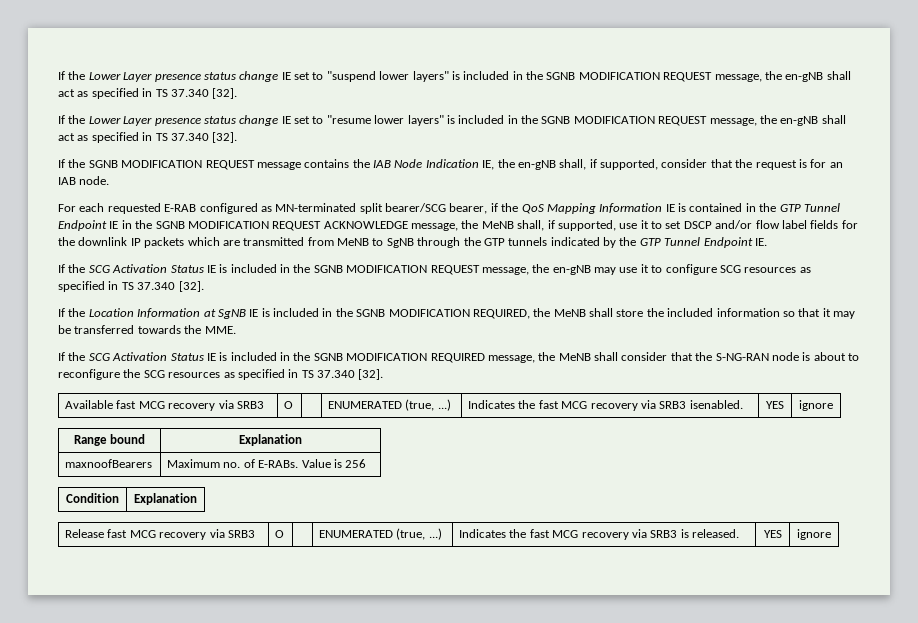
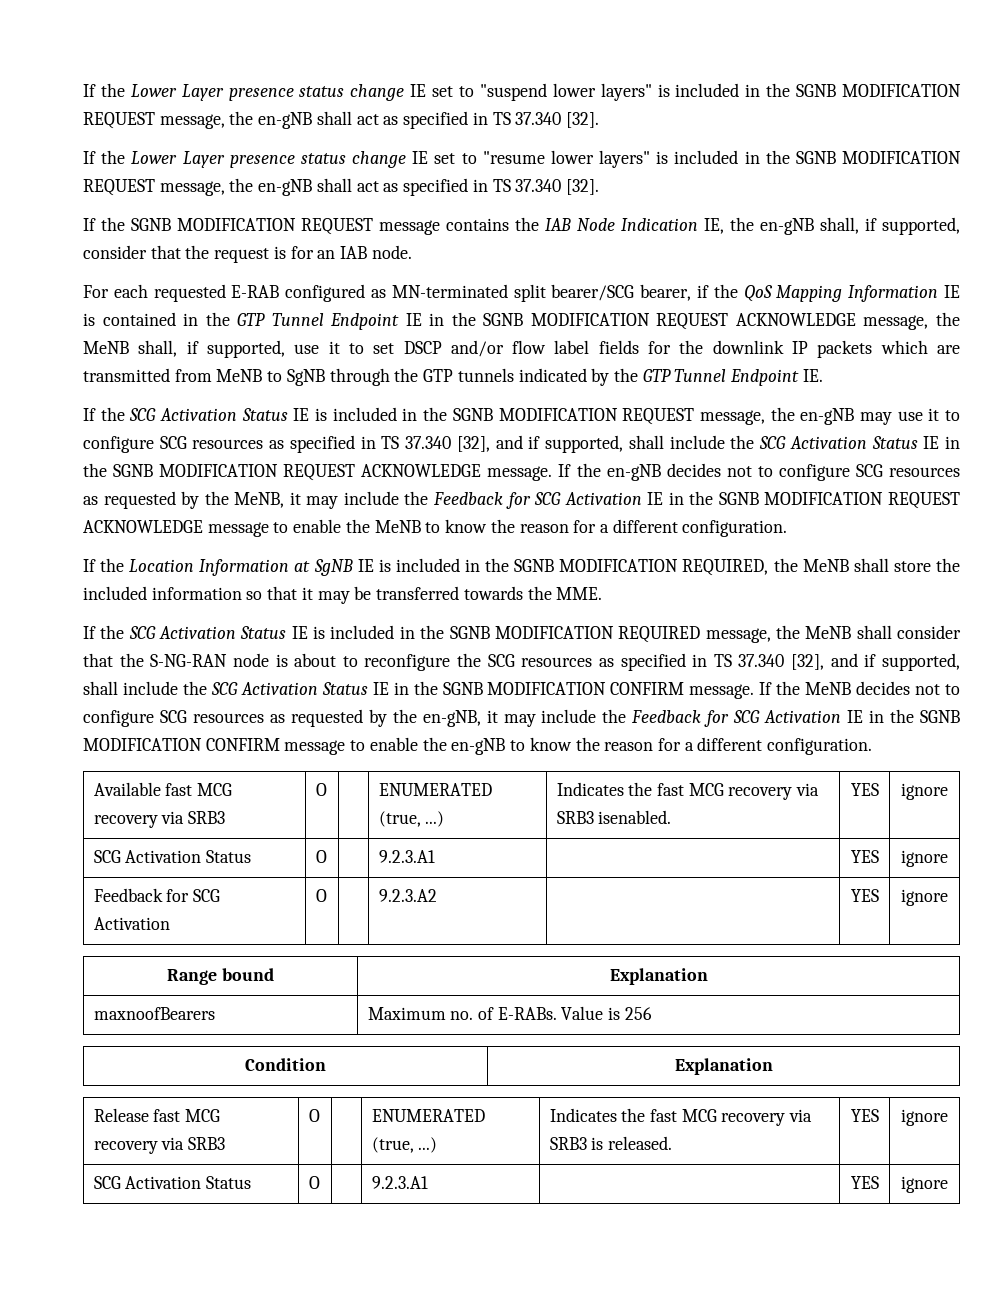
[178,281,204,292] [32]. -> [456,435,960,453] [83,463,960,481] [83,491,960,509] [83,519,788,537] [32], and if supported, shall include the SCG Activation Status IE in the SGNB MODIFICATION REQUEST ACKNOWLEDGE message. If the en-gNB decides not to configure SCG resources as requested by the MeNB, it may include the Feedback for SCG Activation IE in the SGNB MODIFICATION REQUEST ACKNOWLEDGE message to enable the MeNB to know the reason for a different configuration.
[358,369,384,380] [32]. -> [791,653,961,671] [83,681,961,699] [83,709,960,727] [83,737,873,755] [32], and if supported, shall include the SCG Activation Status IE in the SGNB MODIFICATION CONFIRM message. If the MeNB decides not to configure SCG resources as requested by the en-gNB, it may include the Feedback for SCG Activation IE in the SGNB MODIFICATION CONFIRM message to enable the en-gNB to know the reason for a different configuration.
(833, 405) none -> [93,850,251,863] [315,850,327,863] [378,850,435,863] [850,850,879,863] [901,850,948,867] [93,888,220,902] [93,917,170,930] [315,889,327,902] [378,889,437,902] [850,889,879,902] [901,889,948,906] // SCG Activation Status | O | | 9.2.3.A1 | | YES | ignore // Feedback for SCG Activation | O | | 9.2.3.A2 | | YES | ignore
(831, 534) none -> [93,1176,251,1189] [308,1176,320,1189] [371,1176,428,1189] [850,1176,879,1189] [901,1176,948,1193] // SCG Activation Status | O | | 9.2.3.A1 | | YES | ignore

